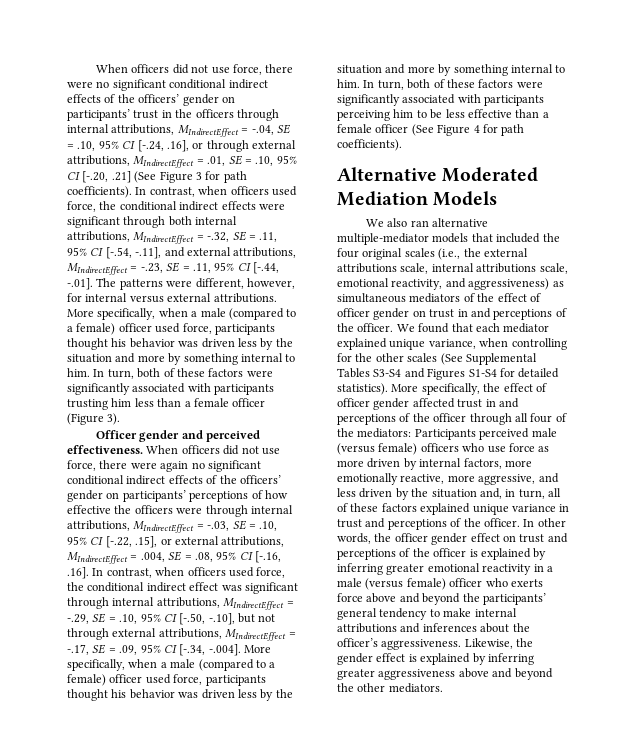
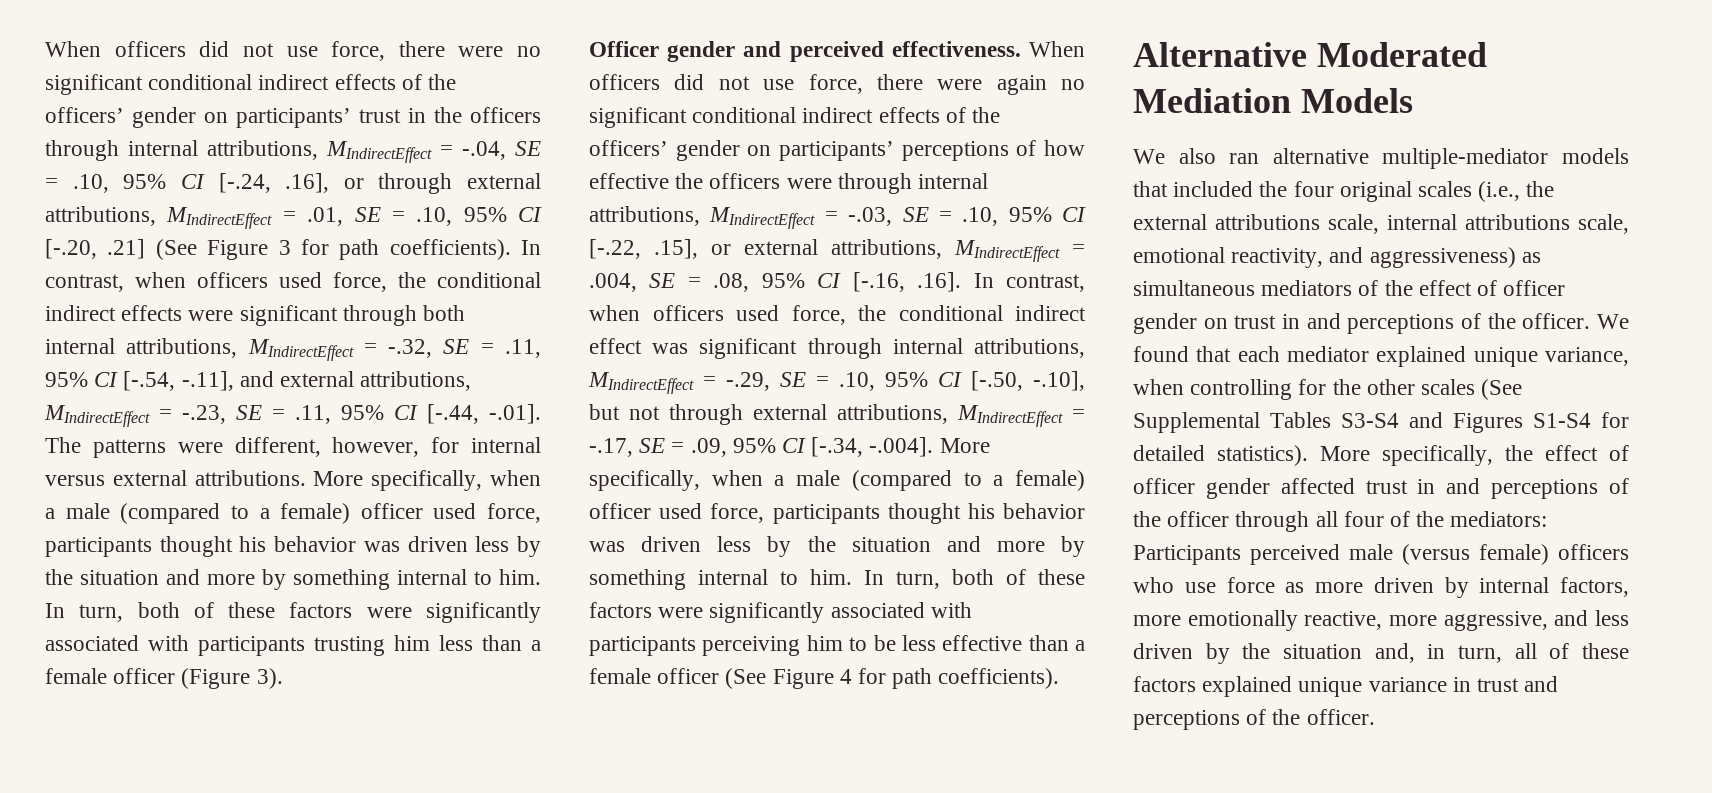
[523,518,566,527] [337,533,568,545] [337,548,547,560] [337,563,553,575] [337,578,543,590] [337,593,546,605] [337,608,517,620] [337,623,530,633] [337,638,534,650] [337,653,534,665] [337,668,553,680] [337,683,443,693] In other words, the officer gender effect on trust and perceptions of the officer is explained by inferring greater emotional reactivity in a male (versus female) officer who exerts force above and beyond the participants’ general tendency to make internal attributions and inferences about the officer’s aggressiveness. Likewise, the gender effect is explained by inferring greater aggressiveness above and beyond the other mediators. -> (1375, 717) none

